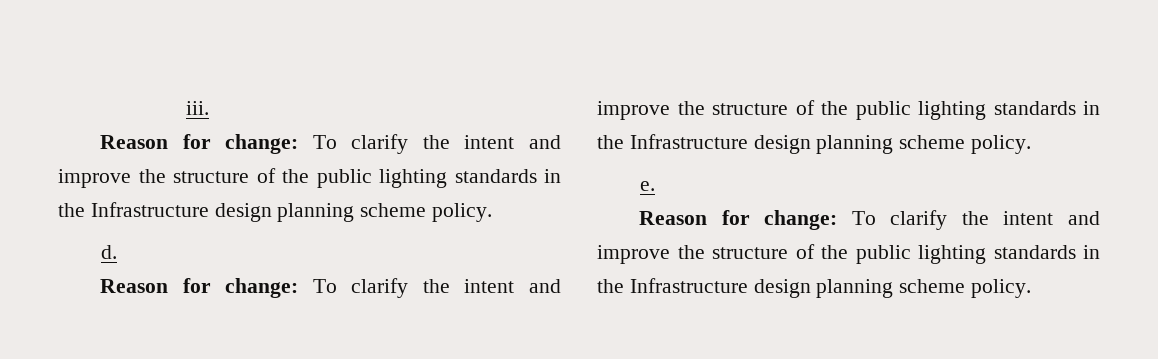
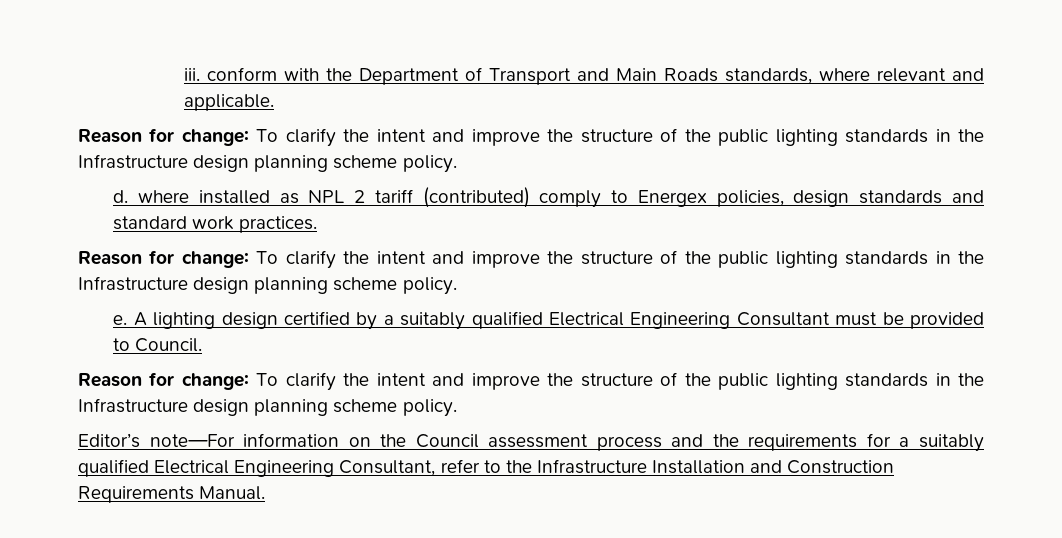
(209, 108) none -> [207,67,984,85] [184,94,275,111] conform with the Department of Transport and Main Roads standards, where relevant and applicable.
(117, 252) none -> [138,187,984,208] [113,216,317,233] where installed as NPL 2 tariff (contributed) comply to Energex policies, design standards and standard work practices.
(655, 186) none -> [133,311,985,330] [113,338,203,352] A lighting design certified by a suitably qualified Electrical Engineering Consultant must be provided to Council.
(1032, 288) none -> [78,433,985,452] [78,459,895,477] [78,486,266,503] // Editor’s note—For information on the Council assessment process and the requirements for a suitably qualified Electrical Engineering Consultant, refer to the Infrastructure Installation and Construction Requirements Manual.

